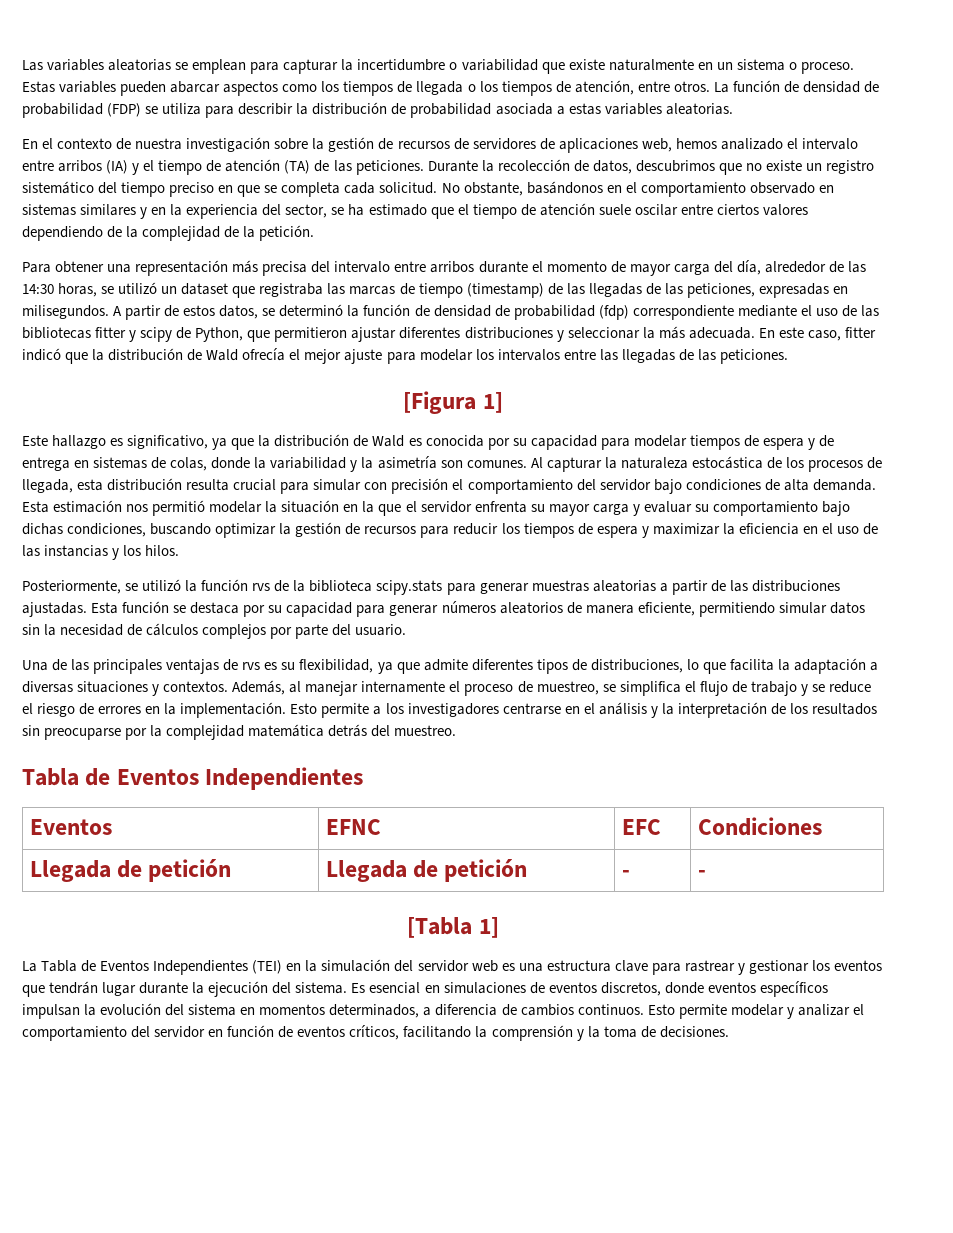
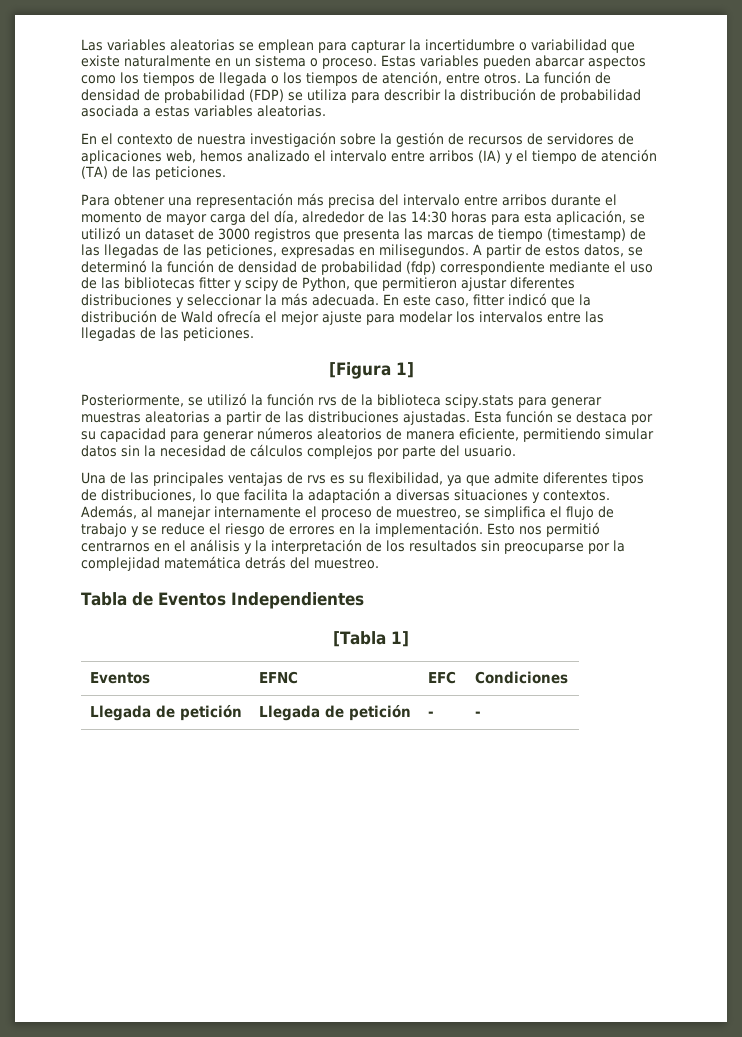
[427,159,875,175] [22,181,834,197] [22,203,808,219] [22,225,315,241] Durante la recolección de datos, descubrimos que no existe un registro sistemático del tiempo preciso en que se completa cada solicitud. No obstante, basándonos en el comportamiento observado en sistemas similares y en la experiencia del sector, se ha estimado que el tiempo de atención suele oscilar entre ciertos valores dependiendo de la complejidad de la petición. -> (226, 173) none
[58,282,324,298] horas, se utilizó un dataset que registraba -> [451,210,645,225] [81,227,400,242] horas para esta aplicación, se utilizó un dataset de 3000 registros que presenta
[22,434,835,450] [22,456,883,472] [22,478,876,494] [22,500,850,516] [22,522,879,538] [22,545,180,560] // Este hallazgo es significativo, ya que la distribución de Wald es conocida por su capacidad para modelar tiempos de espera y de entrega en sistemas de colas, donde la variabilidad y la asimetría son comunes. Al capturar la naturaleza estocástica de los procesos de llegada, esta distribución resulta crucial para simular con precisión el comportamiento del servidor bajo condiciones de alta demanda. Esta estimación nos permitió modelar la situación en la que el servidor enfrenta su mayor carga y evaluar su comportamiento bajo dichas condiciones, buscando optimizar la gestión de recursos para reducir los tiempos de espera y maximizar la eficiencia en el uso de las instancias y los hilos. -> (414, 370) none
[321,703,561,718] permite a los investigadores centrarse -> [519,522,600,537] [81,541,150,552] nos permitió centrarnos
(364, 778) none -> [333,631,409,647] // [Tabla 1]
[407,917,499,938] [22,959,883,975] [22,981,828,997] [22,1003,864,1019] [22,1025,729,1041] // [Tabla 1] // La Tabla de Eventos Independientes (TEI) en la simulación del servidor web es una estructura clave para rastrear y gestionar los eventos que tendrán lugar durante la ejecución del sistema. Es esencial en simulaciones de eventos discretos, donde eventos específicos impulsan la evolución del sistema en momentos determinados, a diferencia de cambios continuos. Esto permite modelar y analizar el comportamiento del servidor en función de eventos críticos, facilitando la comprensión y la toma de decisiones. -> (481, 714) none

